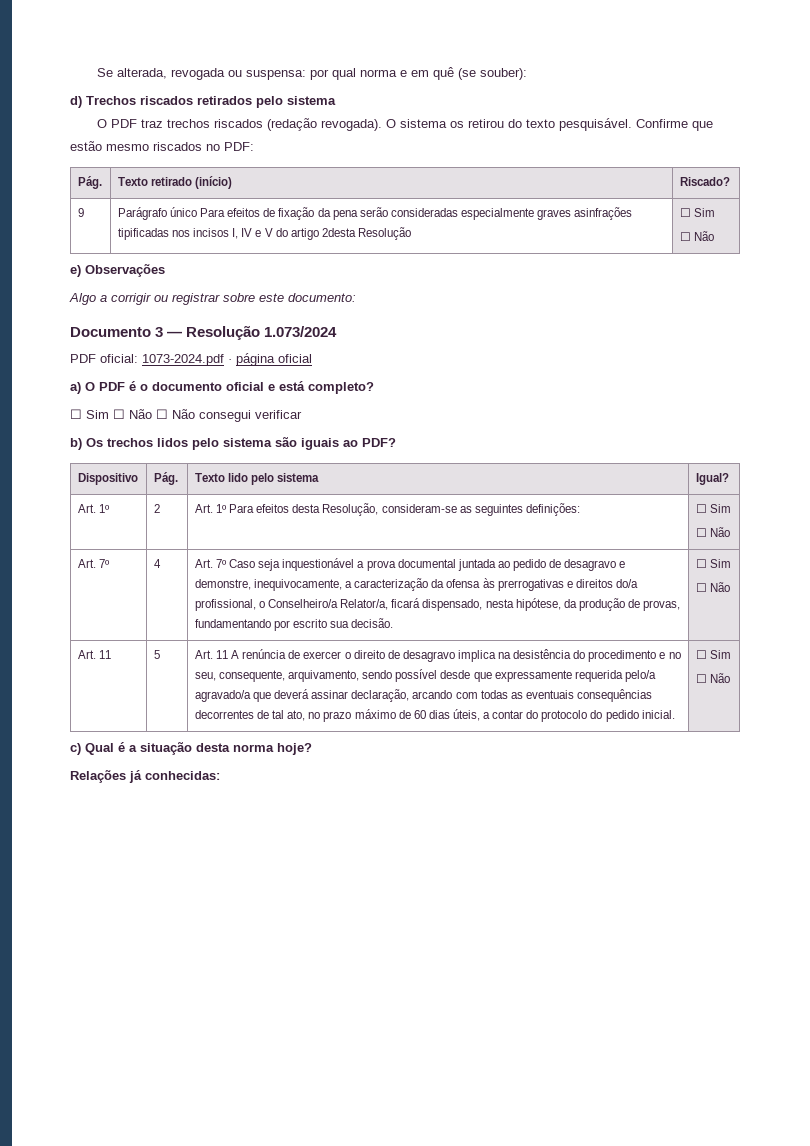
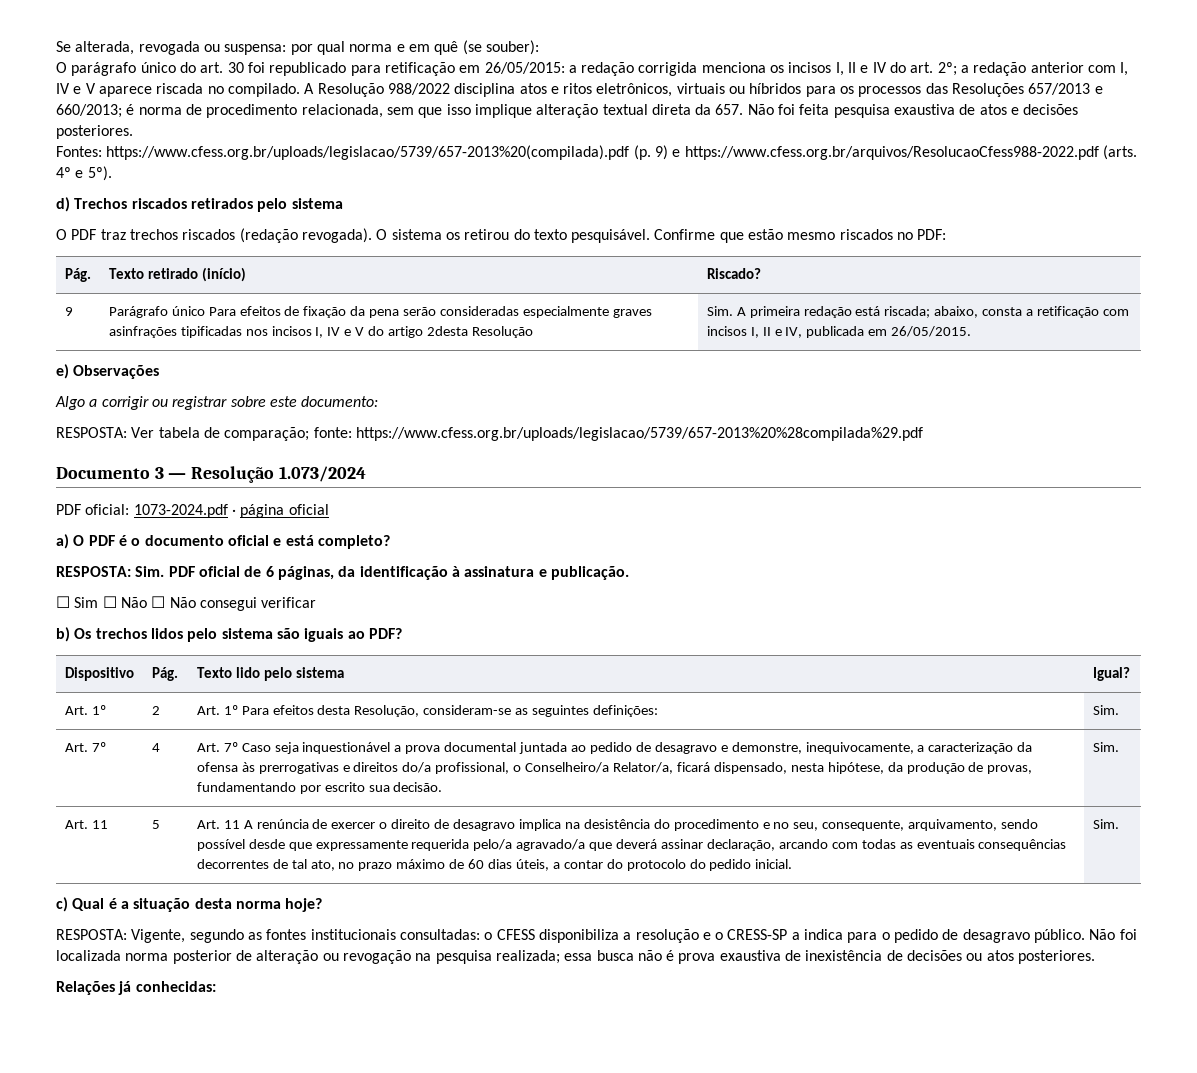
(527, 74) none -> [56,62,1129,76] [56,83,1103,97] [56,104,1079,118] [56,125,133,139] [56,145,1137,160] [56,166,112,181] // O parágrafo único do art. 30 foi republicado para retificação em 26/05/2015: a redação corrigida menciona os incisos I, II e IV do art. 2º; a redação anterior com I, IV e V aparece riscada no compilado. A Resolução 988/2022 disciplina atos e ritos eletrônicos, virtuais ou híbridos para os processos das Resoluções 657/2013 e 660/2013; é norma de procedimento relacionada, sem que isso implique alteração textual direta da 657. Não foi feita pesquisa exaustiva de atos e decisões posteriores. // Fontes: https://www.cfess.org.br/uploads/legislacao/5739/657-2013%20(compilada).pdf (p. 9) e https://www.cfess.org.br/arquivos/ResolucaoCfess988-2022.pdf (arts. 4º e 5º).
[679,208,715,217] [679,231,714,241] ☐ Sim // ☐ Não -> [706,306,1129,318] [706,326,972,338] Sim. A primeira redação está riscada; abaixo, consta a retificação com incisos I, II e IV, publicada em 26/05/2015.
(356, 297) none -> [56,427,923,441] // RESPOSTA: Ver tabela de comparação; fonte: https://www.cfess.org.br/uploads/legislacao/5739/657-2013%20%28compilada%29.pdf
(374, 388) none -> [56,566,629,580] // RESPOSTA: Sim. PDF oficial de 6 páginas, da identificação à assinatura e publicação.
[695,504,731,513] [695,527,730,537] ☐ Sim // ☐ Não -> [1092,705,1119,715] Sim.
[695,559,731,568] [695,582,730,592] ☐ Sim // ☐ Não -> [1092,742,1119,752] Sim.
[695,650,731,659] [695,673,730,683] ☐ Sim // ☐ Não -> [1092,819,1119,829] Sim.
(312, 749) none -> [56,929,1137,943] [56,950,1096,964] // RESPOSTA: Vigente, segundo as fontes institucionais consultadas: o CFESS disponibiliza a resolução e o CRESS-SP a indica para o pedido de desagravo público. Não foi localizada norma posterior de alteração ou revogação na pesquisa realizada; essa busca não é prova exaustiva de inexistência de decisões ou atos posteriores.

